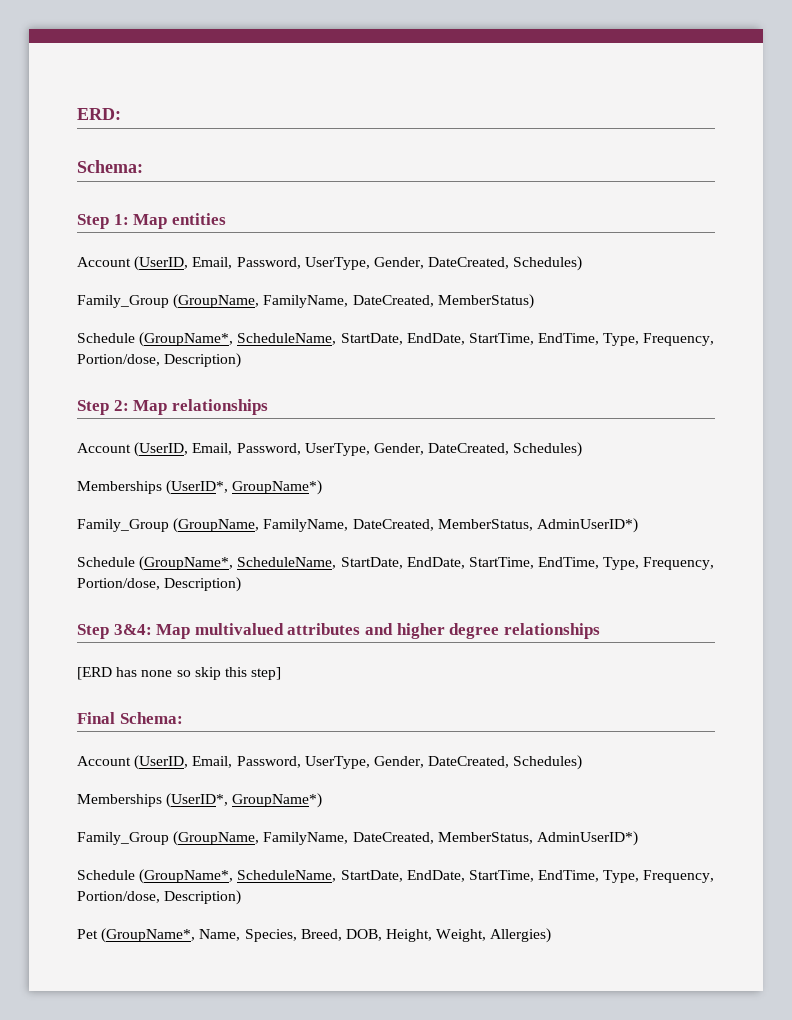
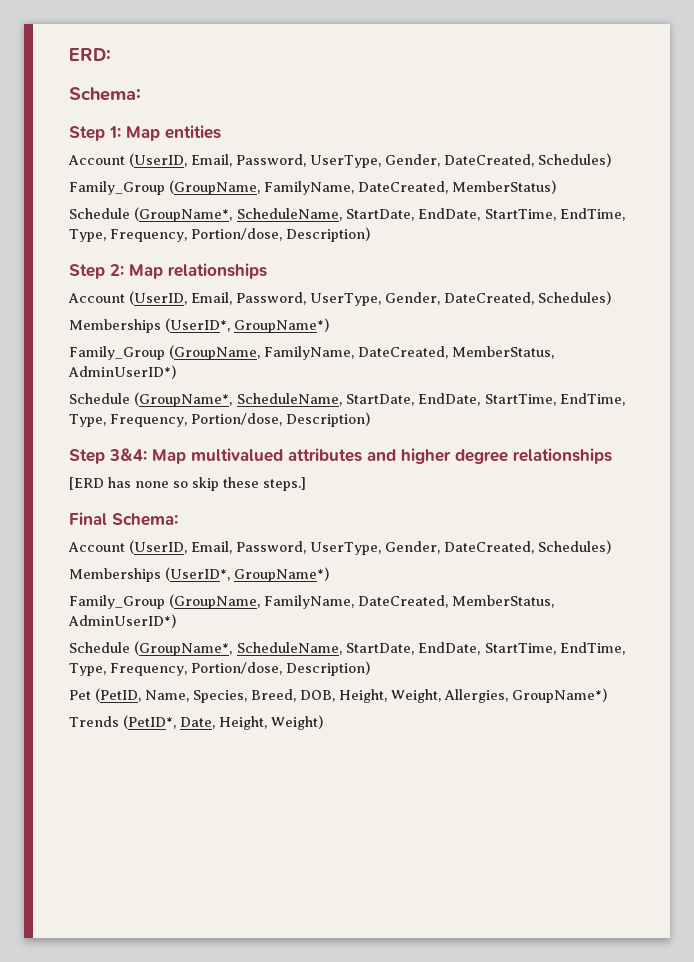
[224,667,282,680] this step] -> [223,477,306,491] these steps.]
[101,928,196,943] (GroupName*, -> [95,688,141,702] (PetID,
[490,928,552,943] Allergies) -> [444,688,607,703] [69,715,323,730] Allergies, GroupName*) // Trends (PetID*, Date, Height, Weight)

